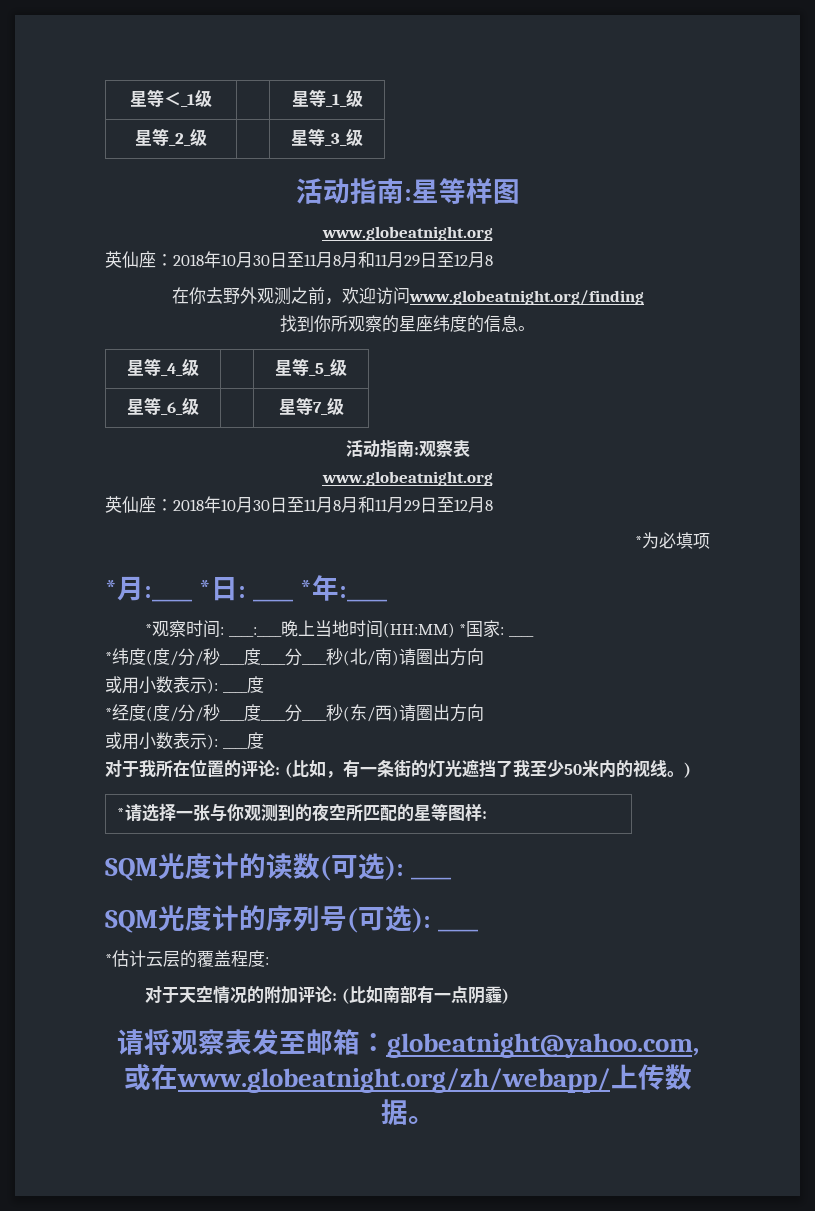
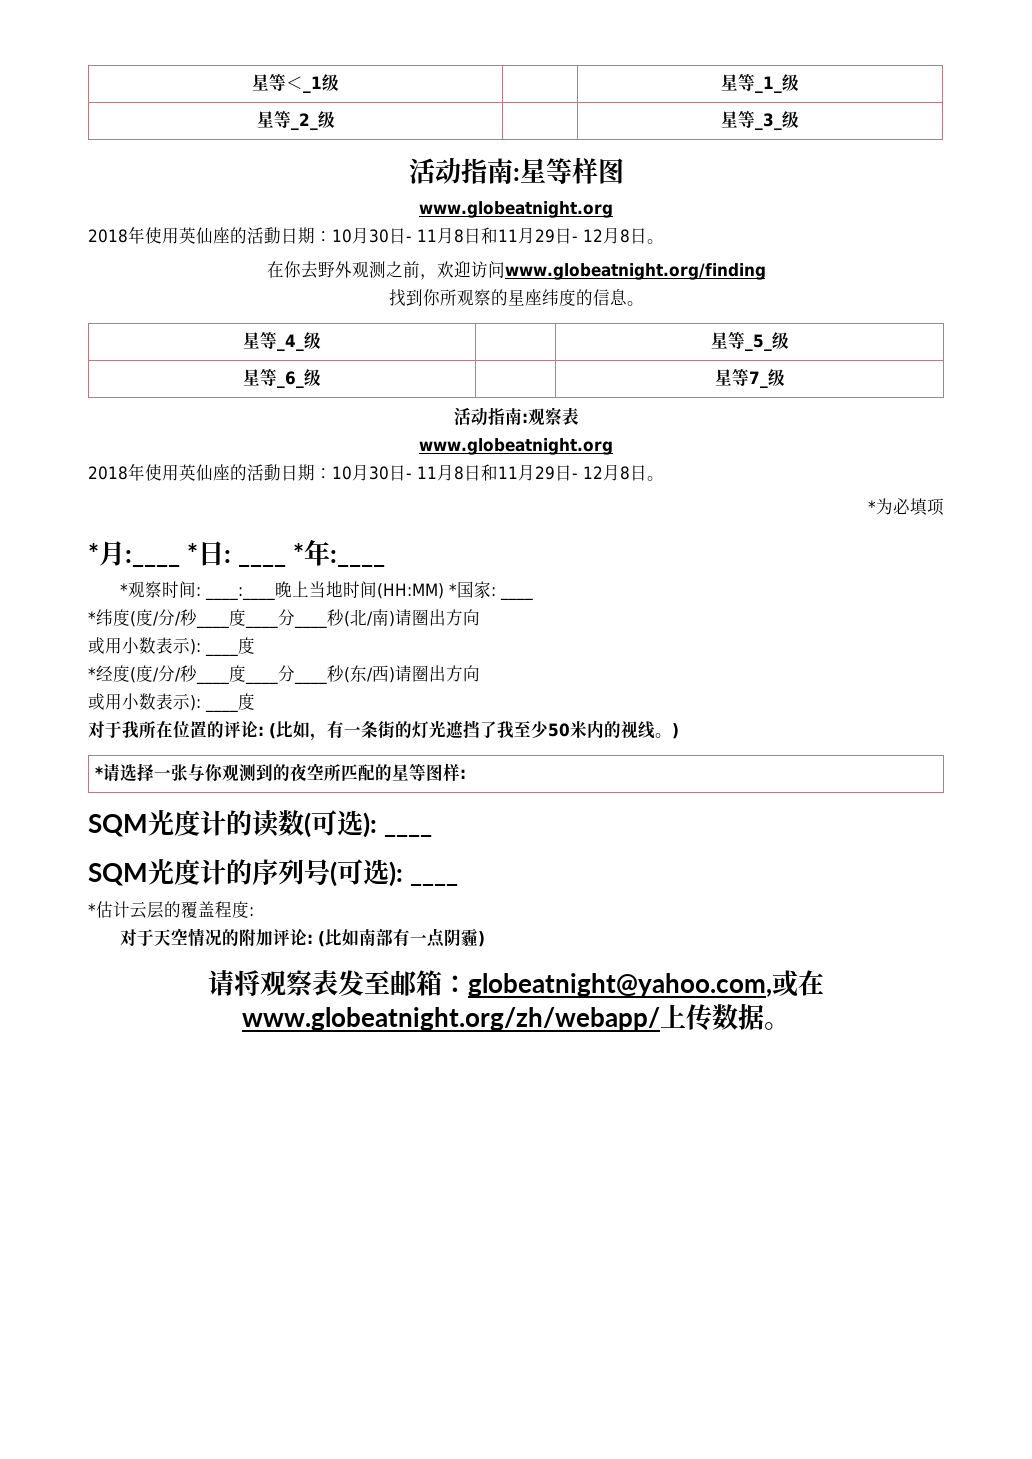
[105,251,493,268] 英仙座：2018年10月30日至11月8月和11月29日至12月8 -> [88,226,664,244] 2018年使用英仙座的活動日期：10月30日- 11月8日和11月29日- 12月8日。
[105,496,493,513] 英仙座：2018年10月30日至11月8月和11月29日至12月8 -> [88,463,664,481] 2018年使用英仙座的活動日期：10月30日- 11月8日和11月29日- 12月8日。

